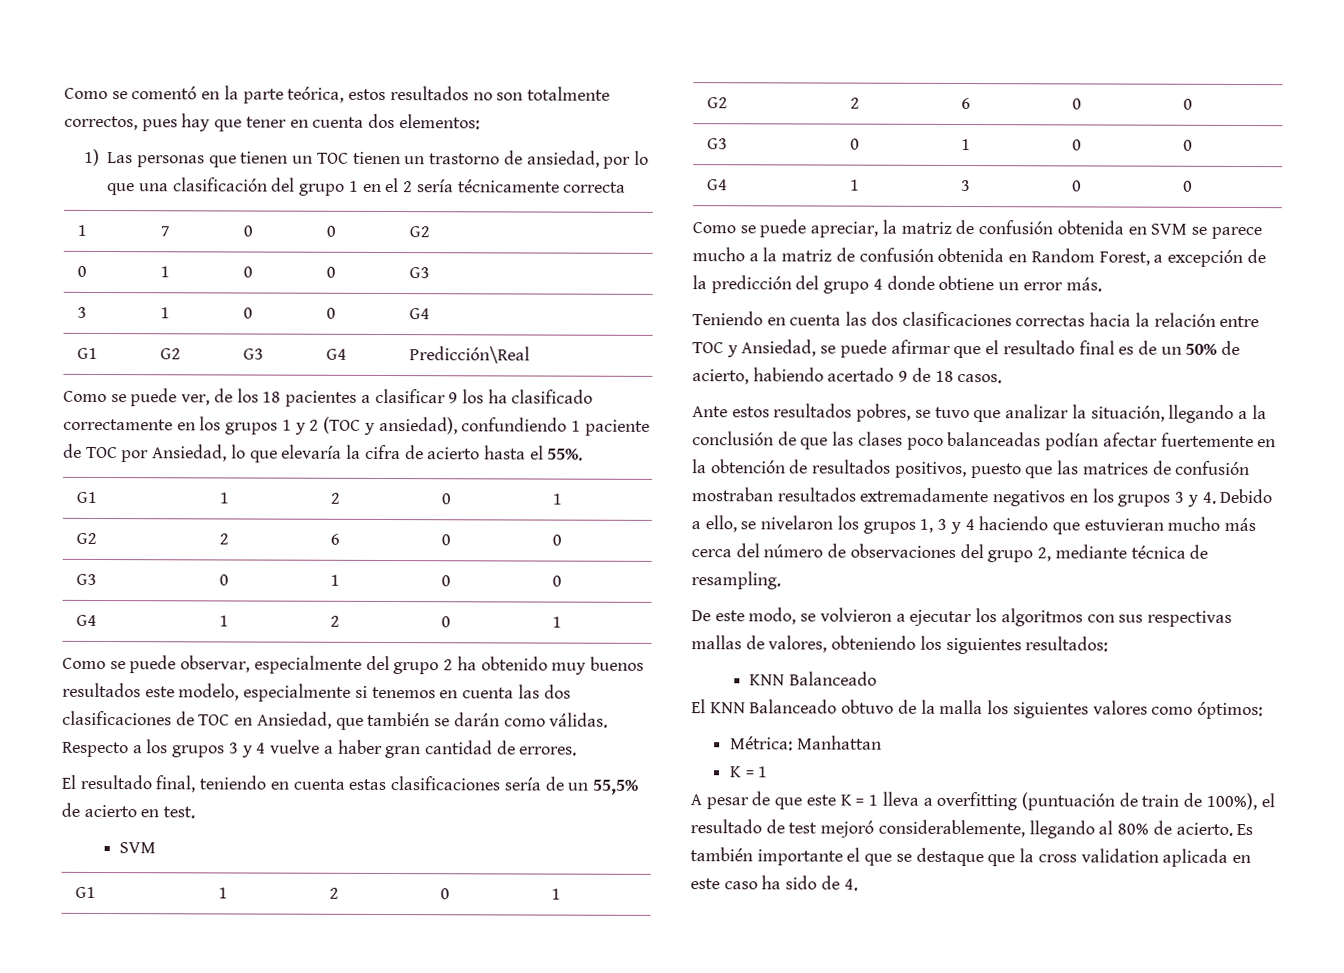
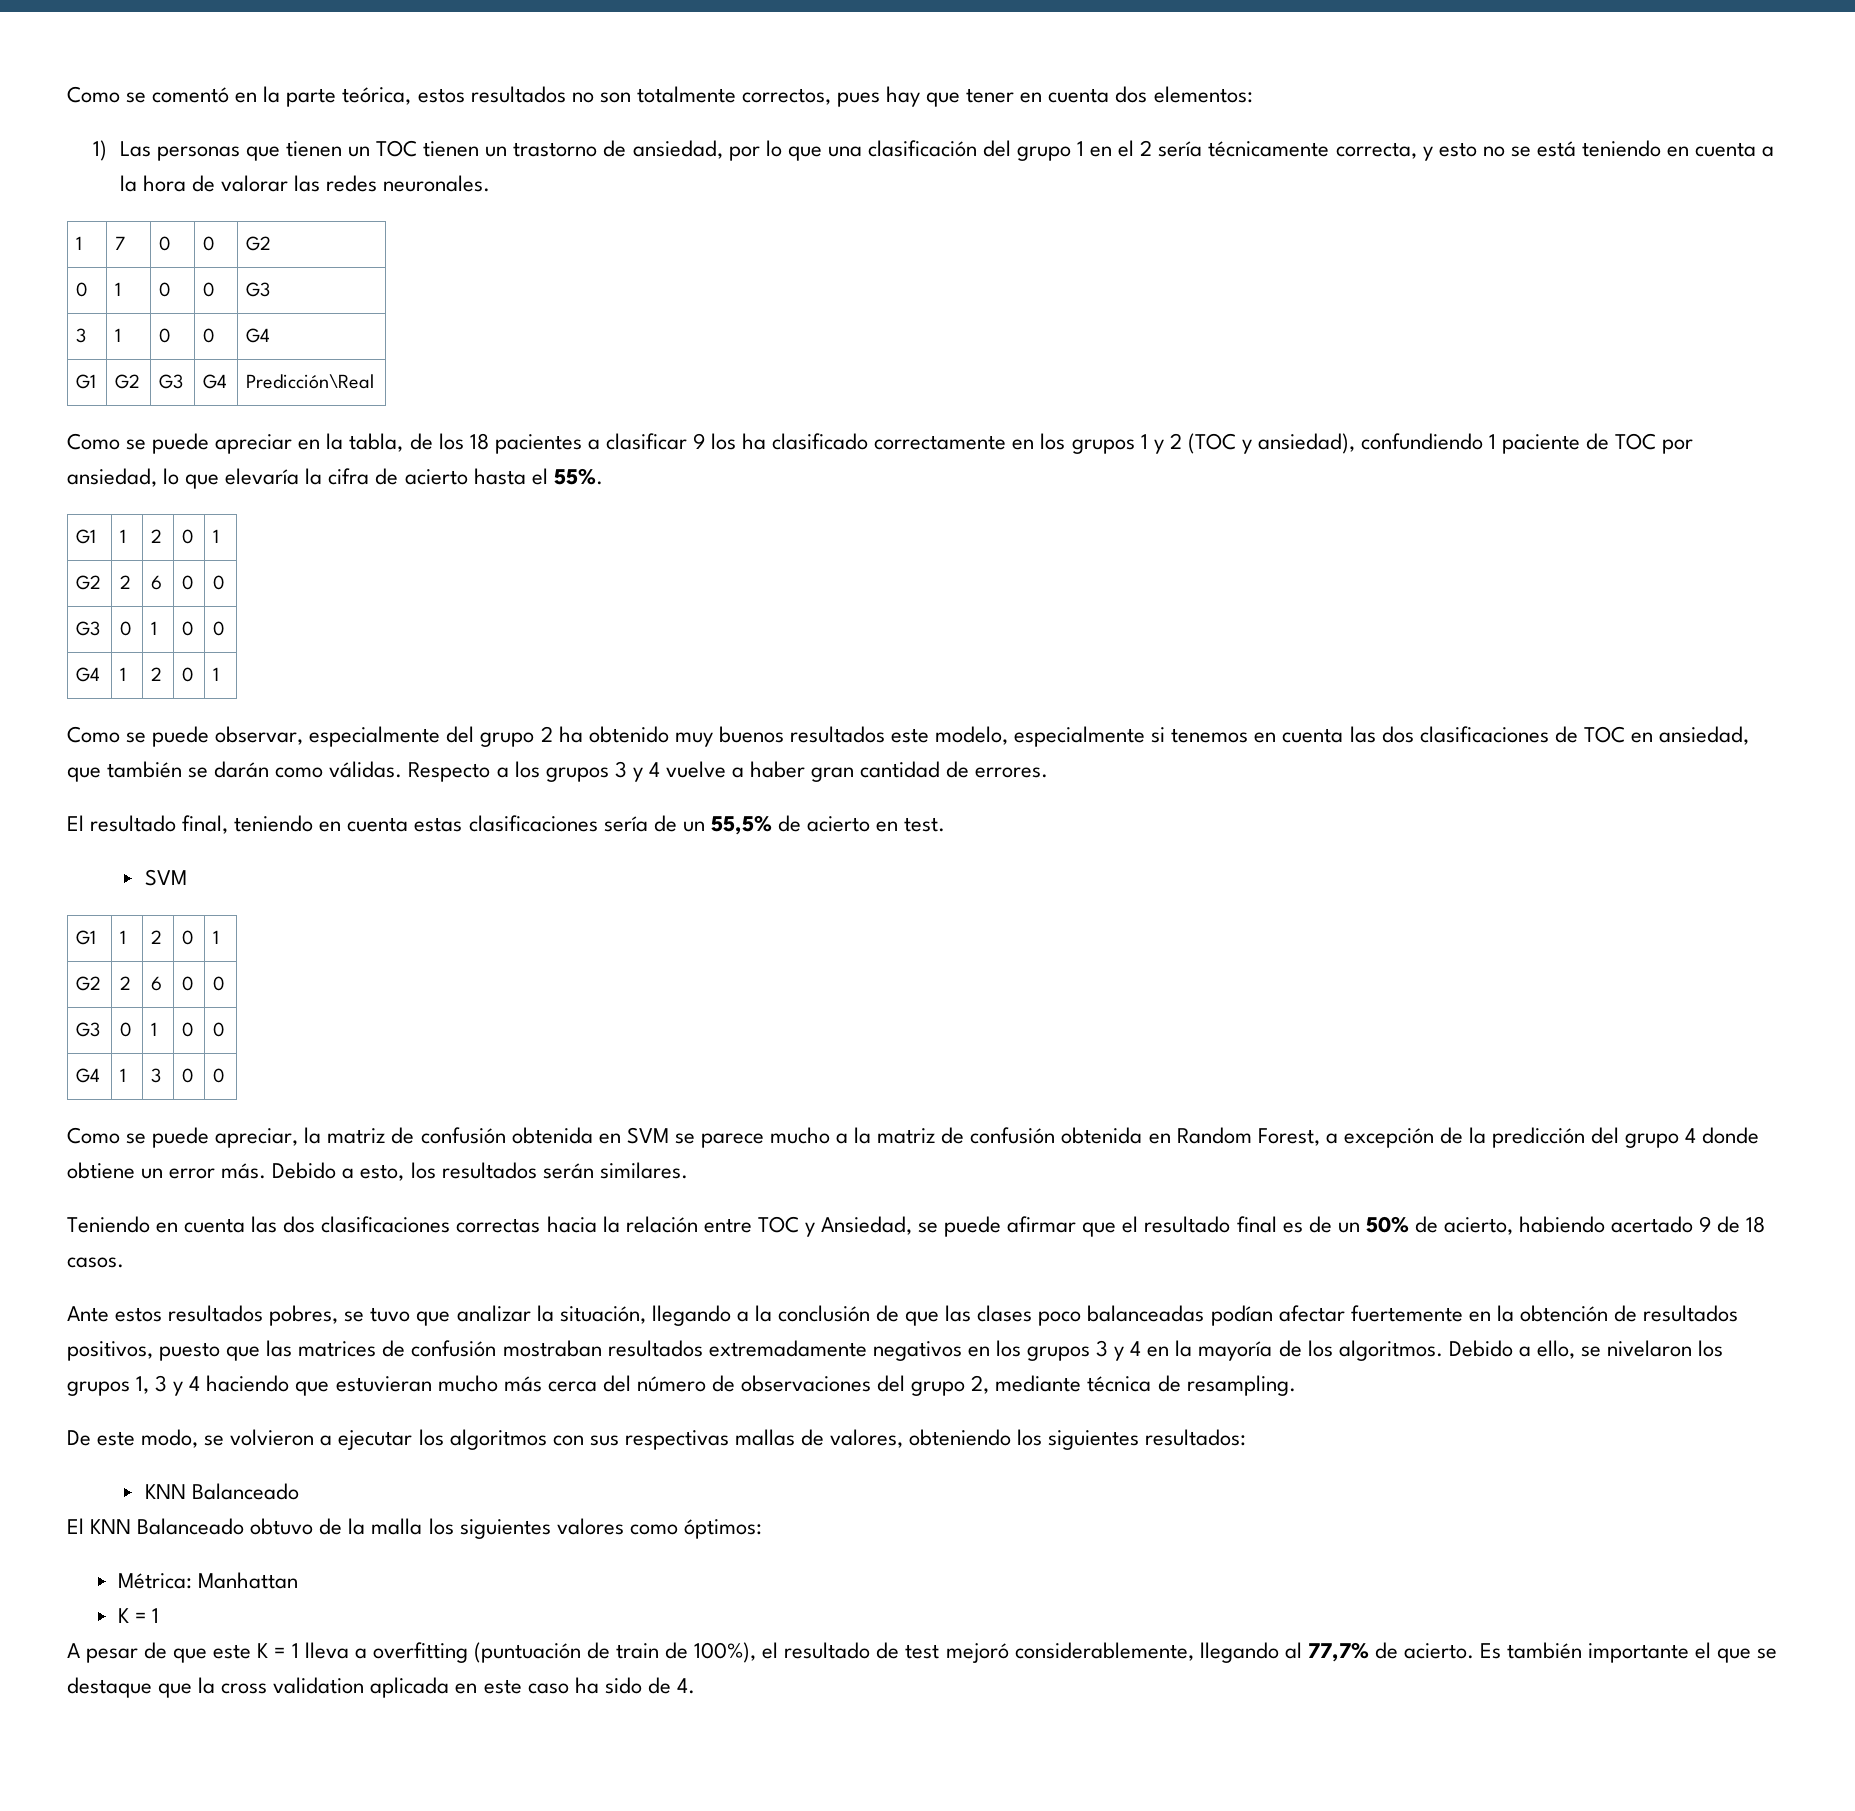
[563,181,627,193] correcta -> [1335,140,1775,161] [119,175,491,192] correcta, y esto no se está teniendo en cuenta a la hora de valorar las redes neuronales.
[181,394,211,406] ver, -> [215,433,404,454] apreciar en la tabla,
[152,444,228,462] Ansiedad, -> [67,468,157,487] ansiedad,
[256,711,332,729] Ansiedad, -> [1658,726,1749,745] ansiedad,
(1102, 284) none -> [272,1162,688,1181] Debido a esto, los resultados serán similares.
[1201,491,1216,504] 4. -> [1130,1340,1443,1361] 4 en la mayoría de los algoritmos.
[1117,823,1150,835] 80% -> [1307,1642,1369,1662] 77,7%

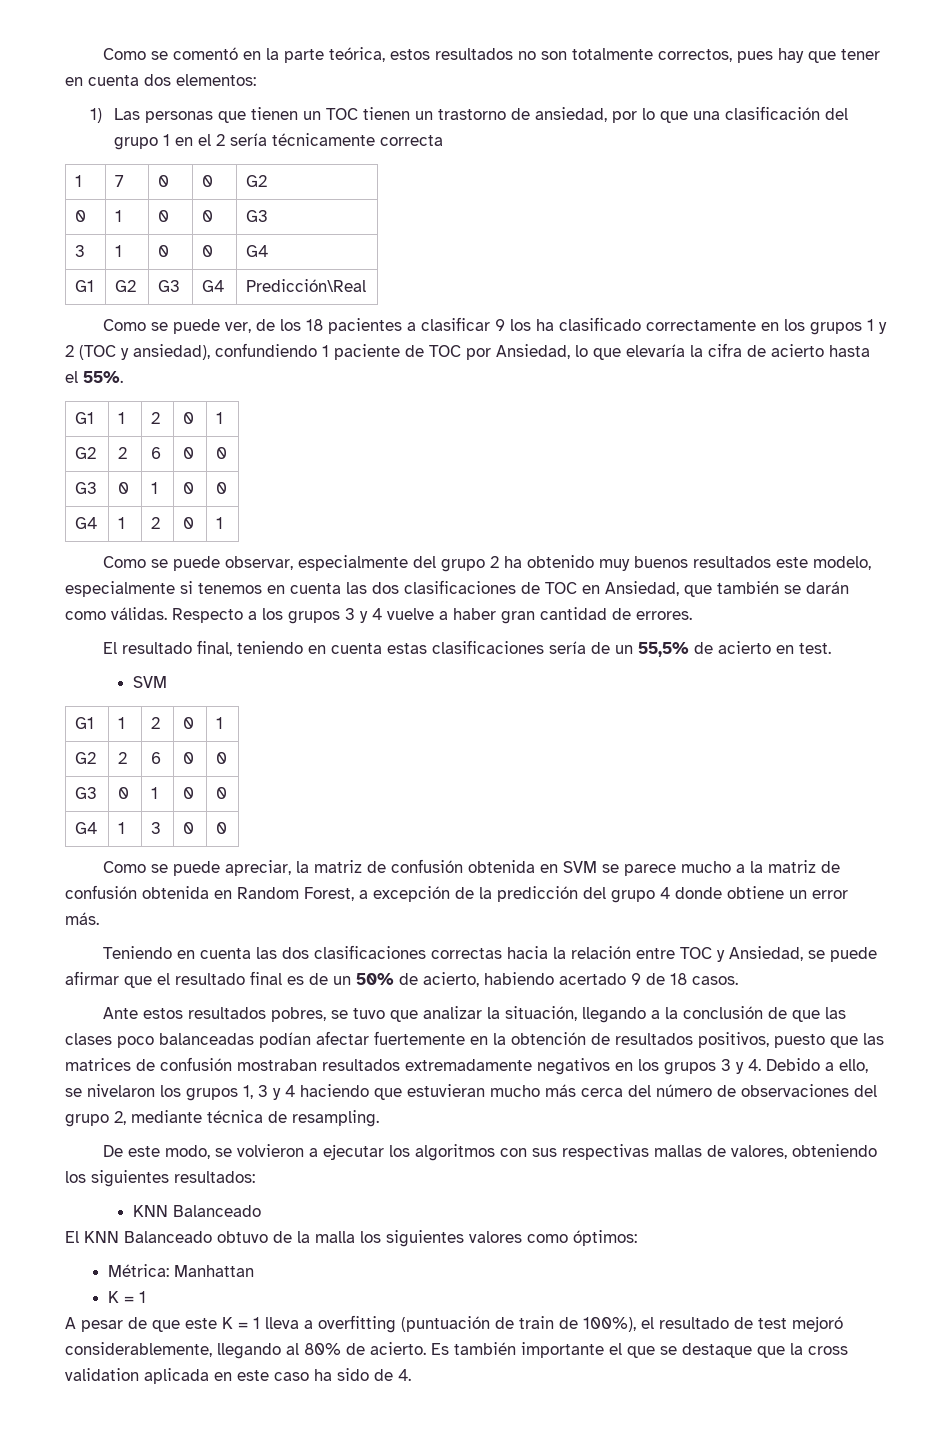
[1335,140,1775,161] [119,175,491,192] correcta, y esto no se está teniendo en cuenta a la hora de valorar las redes neuronales. -> [380,135,444,146] correcta
[215,433,404,454] apreciar en la tabla, -> [224,322,251,333] ver,
[67,468,157,487] ansiedad, -> [496,344,570,359] Ansiedad,
[1658,726,1749,745] ansiedad, -> [605,581,679,596] Ansiedad,
[272,1162,688,1181] Debido a esto, los resultados serán similares. -> (99, 918) none
[1130,1340,1443,1361] 4 en la mayoría de los algoritmos. -> [748,1059,761,1071] 4.
[1307,1642,1369,1662] 77,7% -> [304,1343,341,1355] 80%

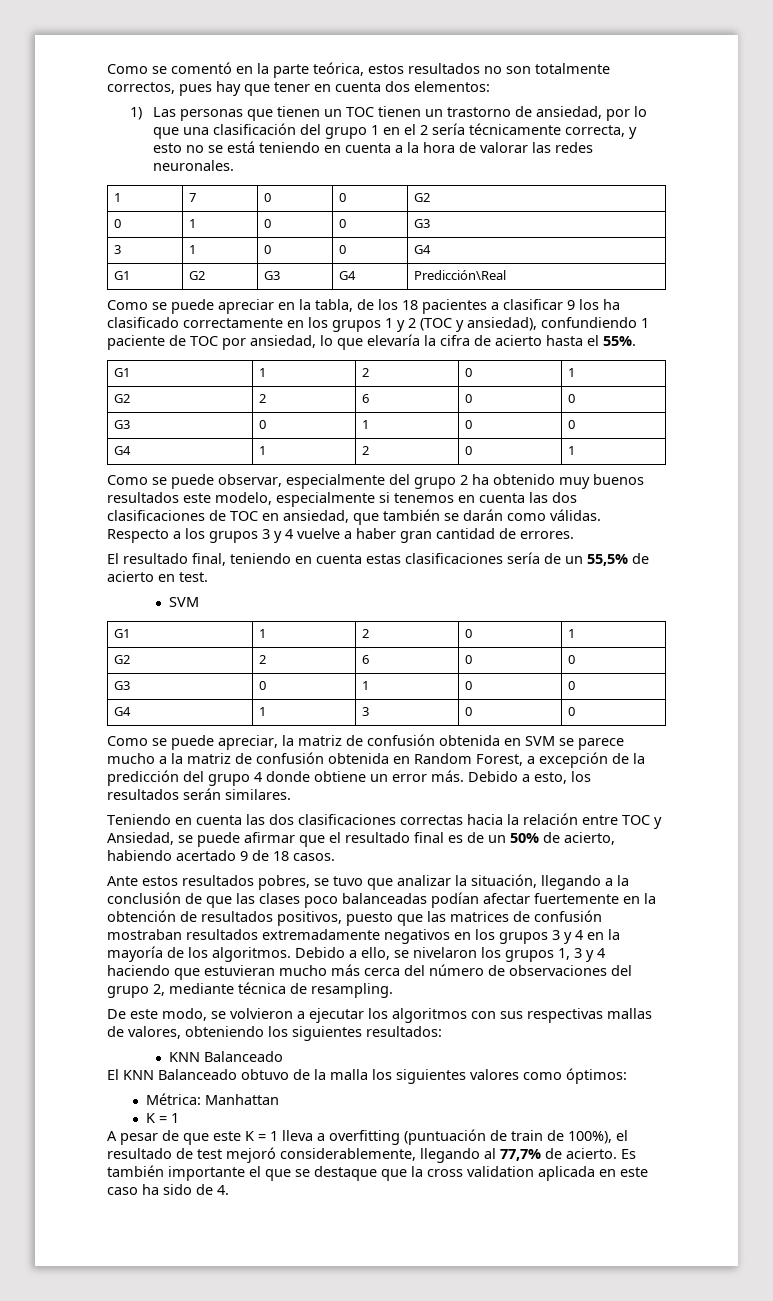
[380,135,444,146] correcta -> [564,125,637,139] [152,141,593,153] [152,160,234,171] correcta, y esto no se está teniendo en cuenta a la hora de valorar las redes neuronales.
[224,322,251,333] ver, -> [218,299,353,314] apreciar en la tabla,
[496,344,570,359] Ansiedad, -> [250,335,316,348] ansiedad,
[605,581,679,596] Ansiedad, -> [283,510,349,523] ansiedad,
(99, 918) none -> [468,771,591,784] [107,788,291,800] Debido a esto, los resultados serán similares.
[748,1059,761,1071] 4. -> [575,929,620,940] [107,946,291,962] 4 en la mayoría de los algoritmos.
[304,1343,341,1355] 80% -> [500,1149,541,1161] 77,7%

